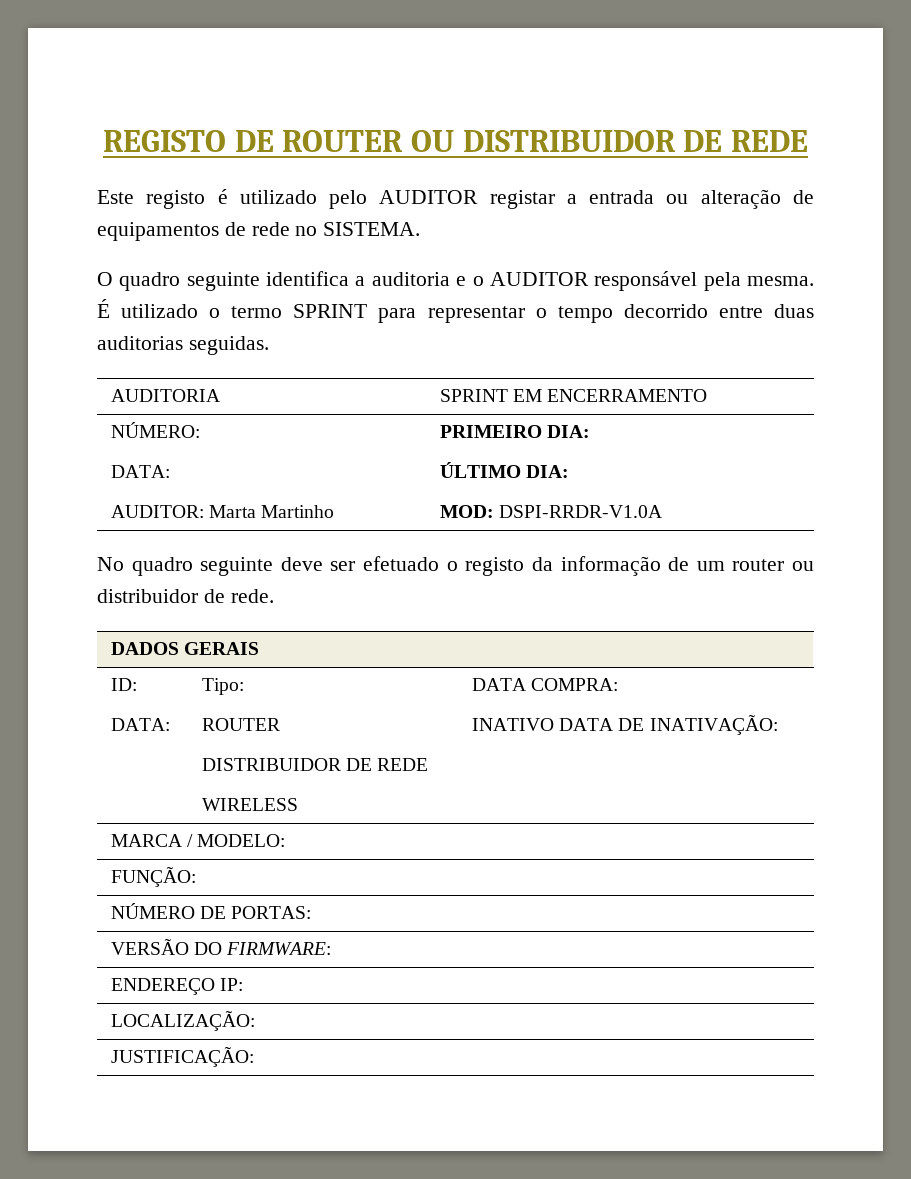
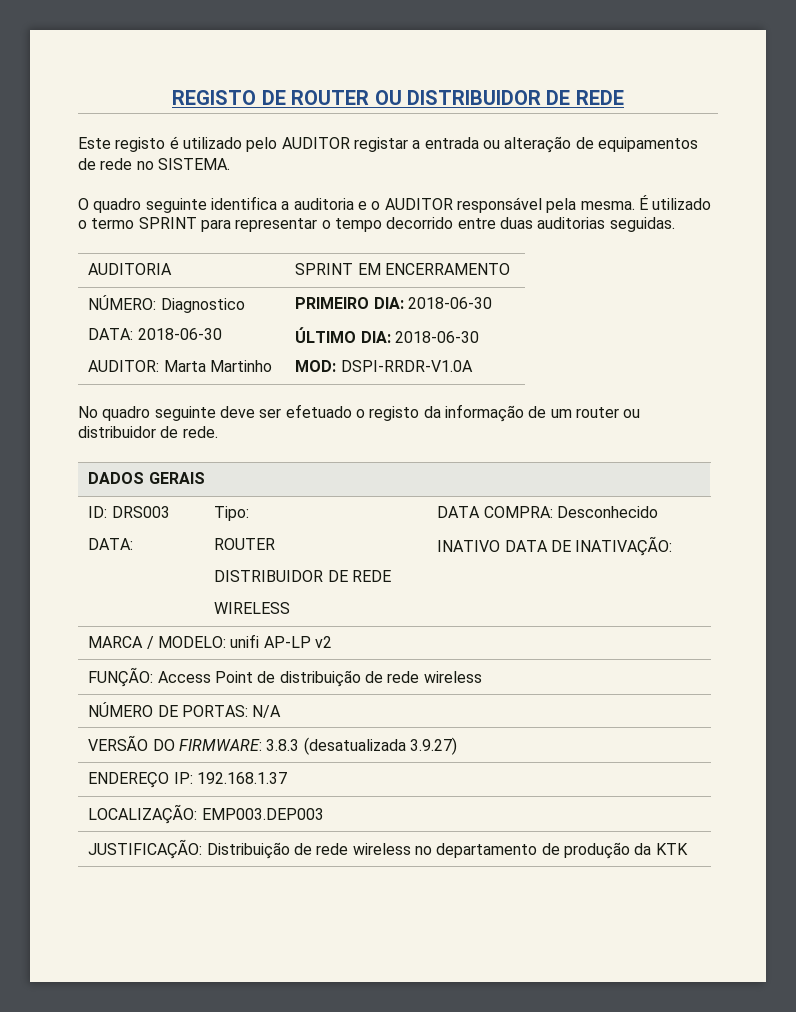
[110,465,170,478] // DATA: -> [160,298,245,313] [88,328,222,340] Diagnostico // DATA: 2018-06-30
(591, 431) none -> [407,297,492,309] 2018-06-30
(570, 471) none -> [394,331,479,343] 2018-06-30
(137, 684) none -> [111,506,170,518] DRS003
(619, 684) none -> [556,506,658,518] Desconhecido
[110,867,196,887] // FUNÇÃO: -> [230,634,332,648] [88,667,482,687] unifi AP-LP v2 // FUNÇÃO: Access Point de distribuição de rede wireless
(312, 912) none -> [252,705,282,718] N/A
(332, 948) none -> [266,737,457,755] 3.8.3 (desatualizada 3.9.27)
(244, 984) none -> [196,772,287,784] 192.168.1.37
(255, 1021) none -> [201,808,324,820] EMP003.DEP003
(254, 1057) none -> [206,842,688,859] Distribuição de rede wireless no departamento de produção da KTK

